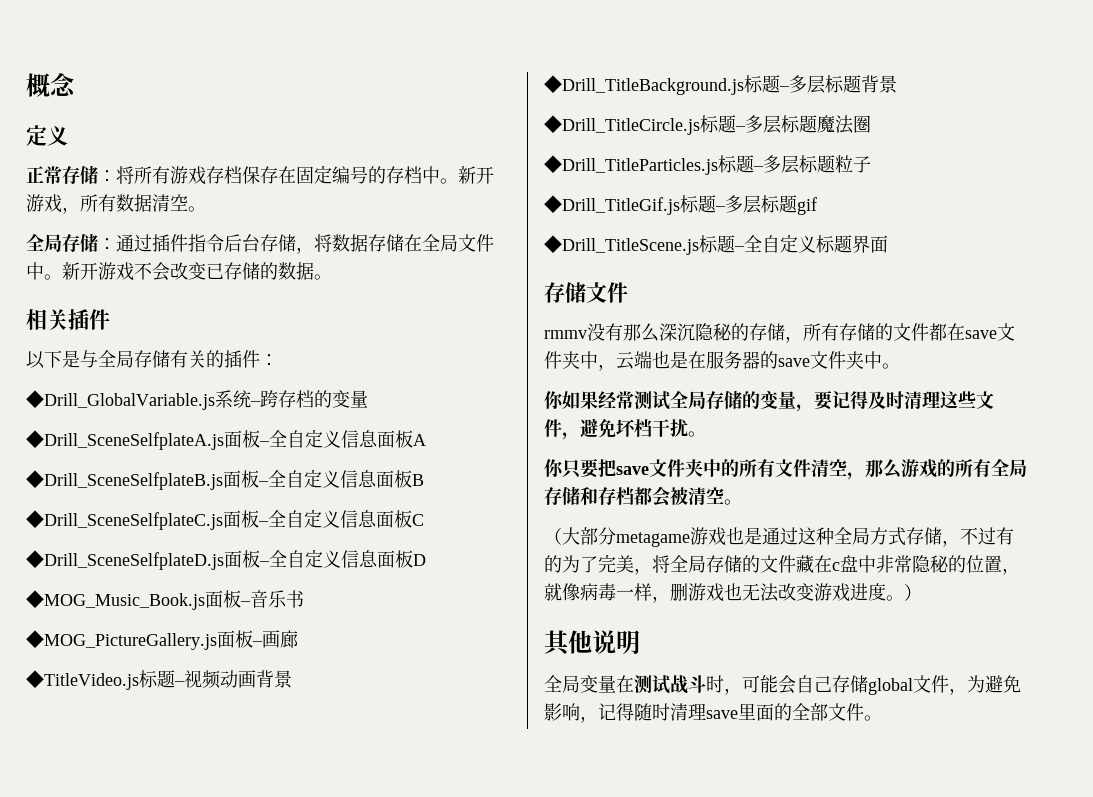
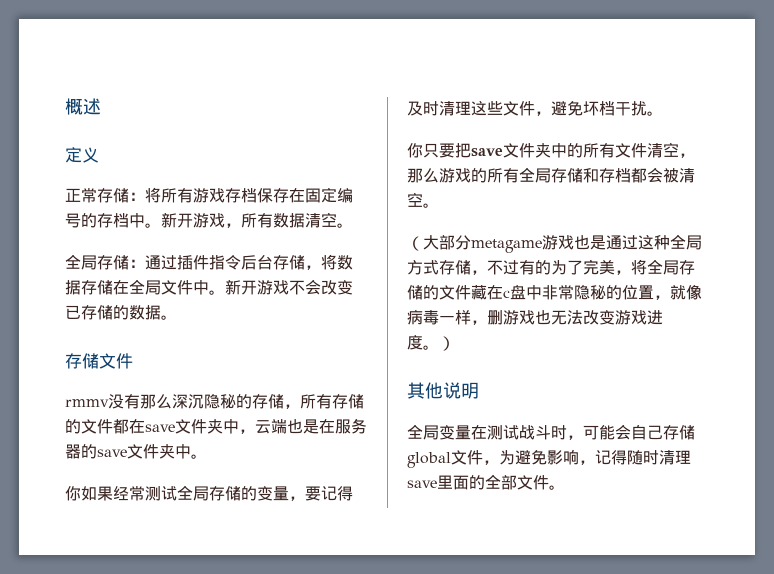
[50,73,76,97] 念 -> [83,98,101,115] 述
[26,309,110,330] [26,350,278,369] [26,390,368,410] [26,429,426,450] [26,469,424,490] [26,509,424,530] [26,549,426,570] [26,590,304,610] [26,630,298,650] [26,670,292,690] [544,75,897,95] [544,115,871,135] [544,155,871,175] [544,195,817,215] [544,234,888,255] // 相关插件 // 以下是与全局存储有关的插件： // ◆Drill_GlobalVariable.js系统–跨存档的变量 // ◆Drill_SceneSelfplateA.js面板–全自定义信息面板A // ◆Drill_SceneSelfplateB.js面板–全自定义信息面板B // ◆Drill_SceneSelfplateC.js面板–全自定义信息面板C // ◆Drill_SceneSelfplateD.js面板–全自定义信息面板D // ◆MOG_Music_Book.js面板–音乐书 // ◆MOG_PictureGallery.js面板–画廊 // ◆TitleVideo.js标题–视频动画背景 // ◆Drill_TitleBackground.js标题–多层标题背景 // ◆Drill_TitleCircle.js标题–多层标题魔法圈 // ◆Drill_TitleParticles.js标题–多层标题粒子 // ◆Drill_TitleGif.js标题–多层标题gif // ◆Drill_TitleScene.js标题–全自定义标题界面 -> (177, 317) none

